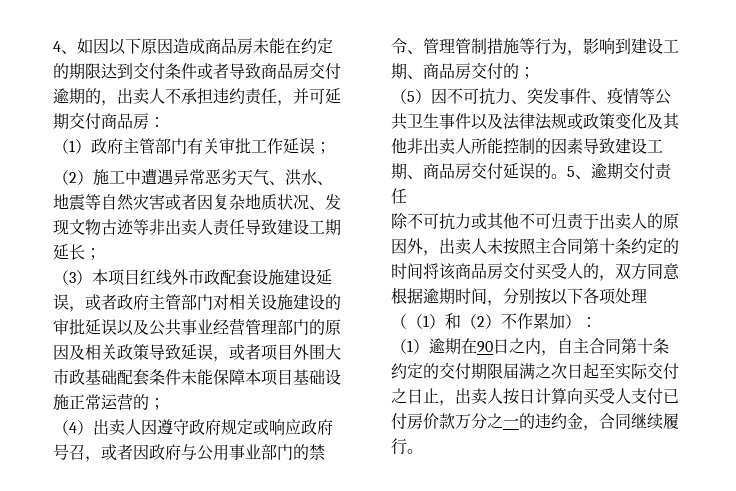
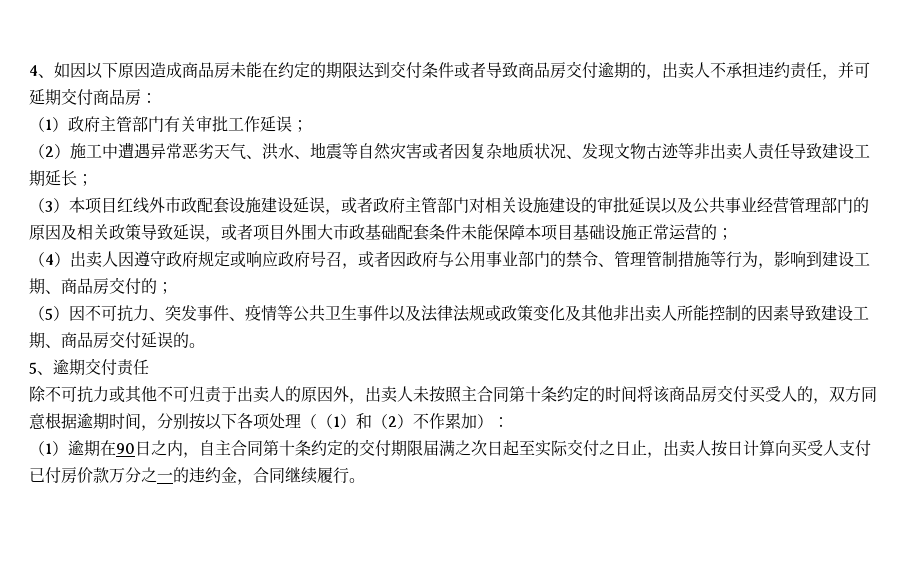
(567, 176) none -> (205, 345) //

